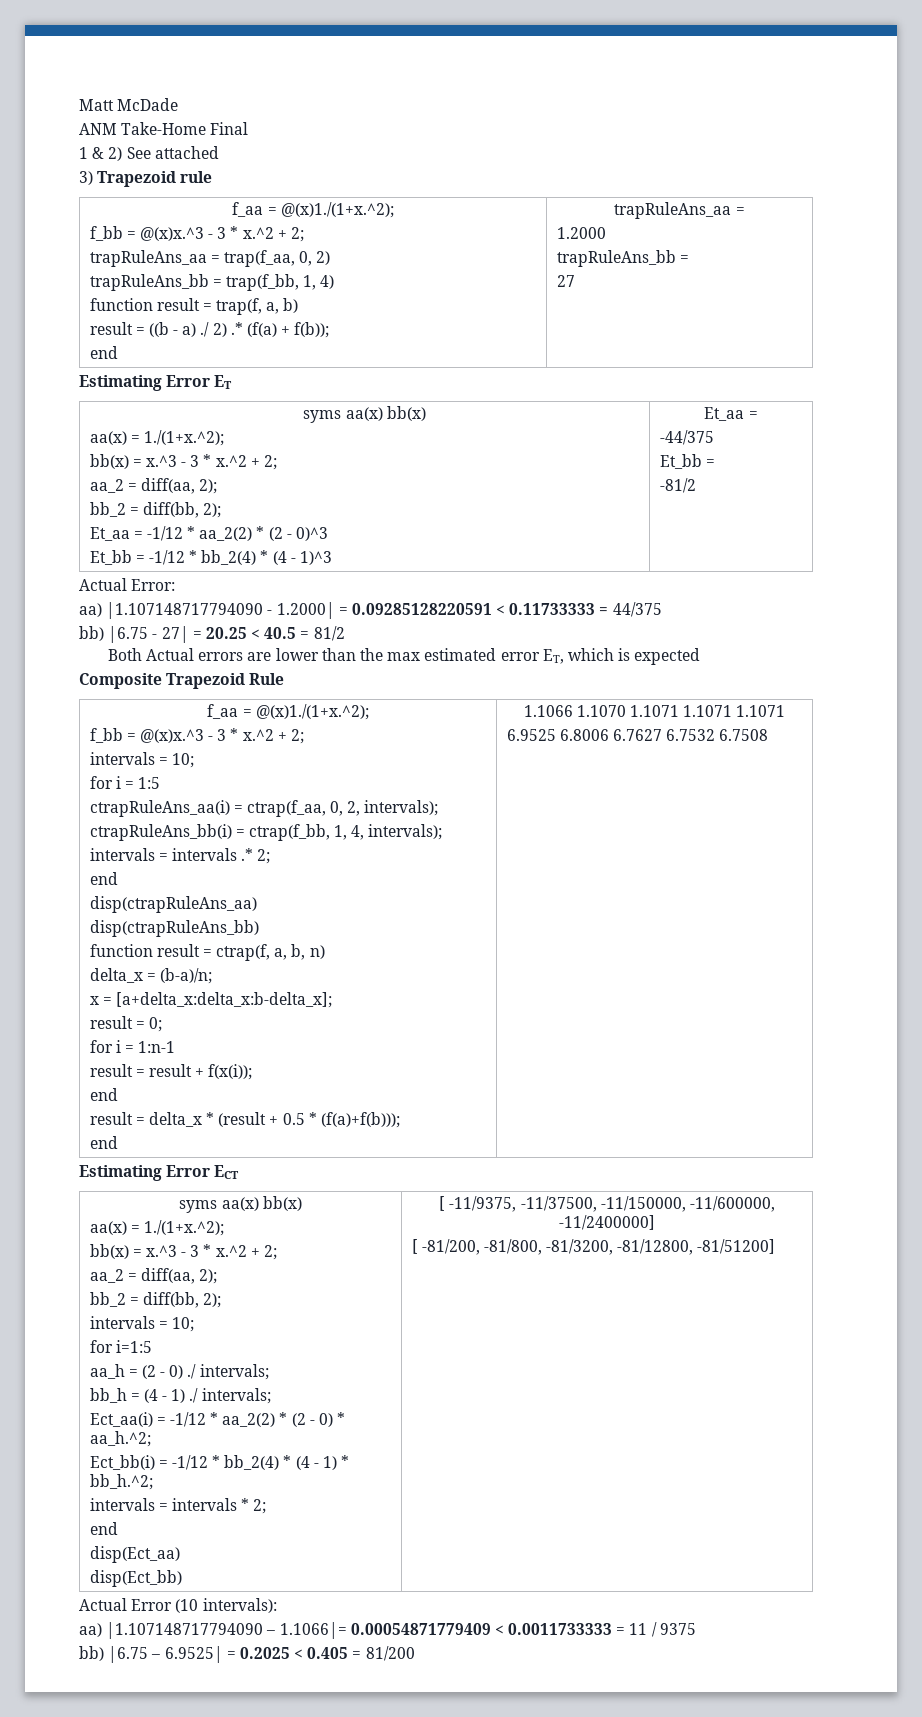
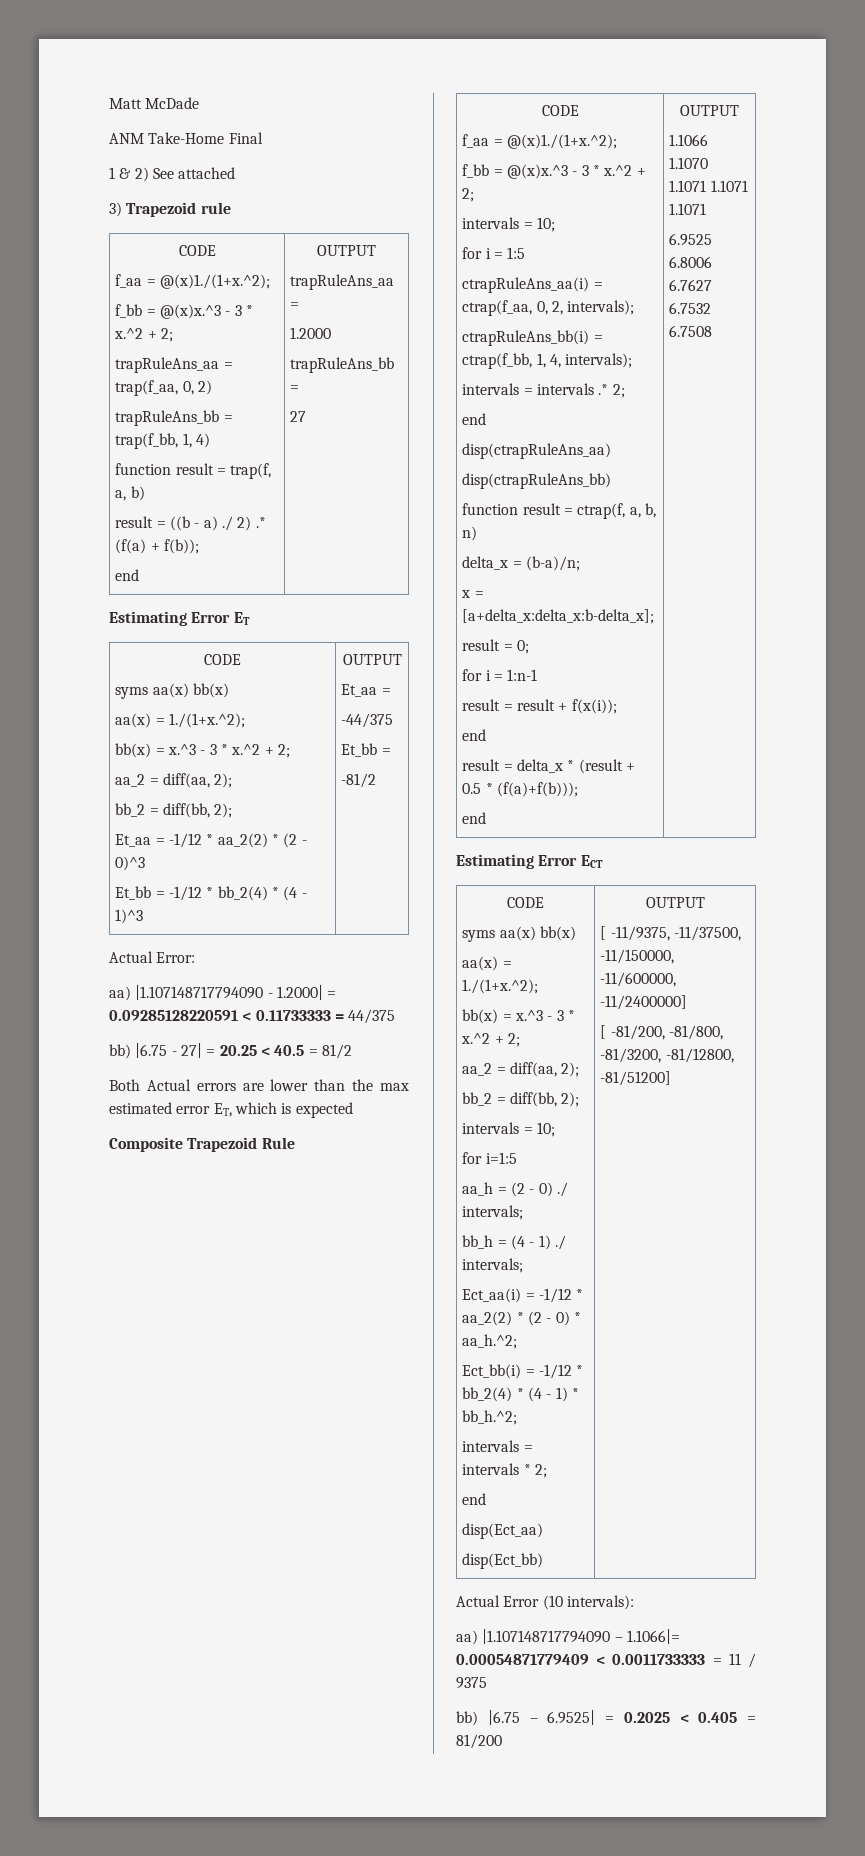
(213, 177) none -> [178,245,216,256] CODE //
(118, 352) none -> [317,245,376,256] OUTPUT //
(233, 382) none -> [204,654,241,665] CODE //
(332, 558) none -> [342,654,402,665] OUTPUT //
(285, 679) none -> [541,105,579,116] CODE //
(118, 1142) none -> [680,105,739,116] OUTPUT //
(240, 1172) none -> [507,897,544,908] CODE //
(182, 1578) none -> [645,897,705,908] OUTPUT //

